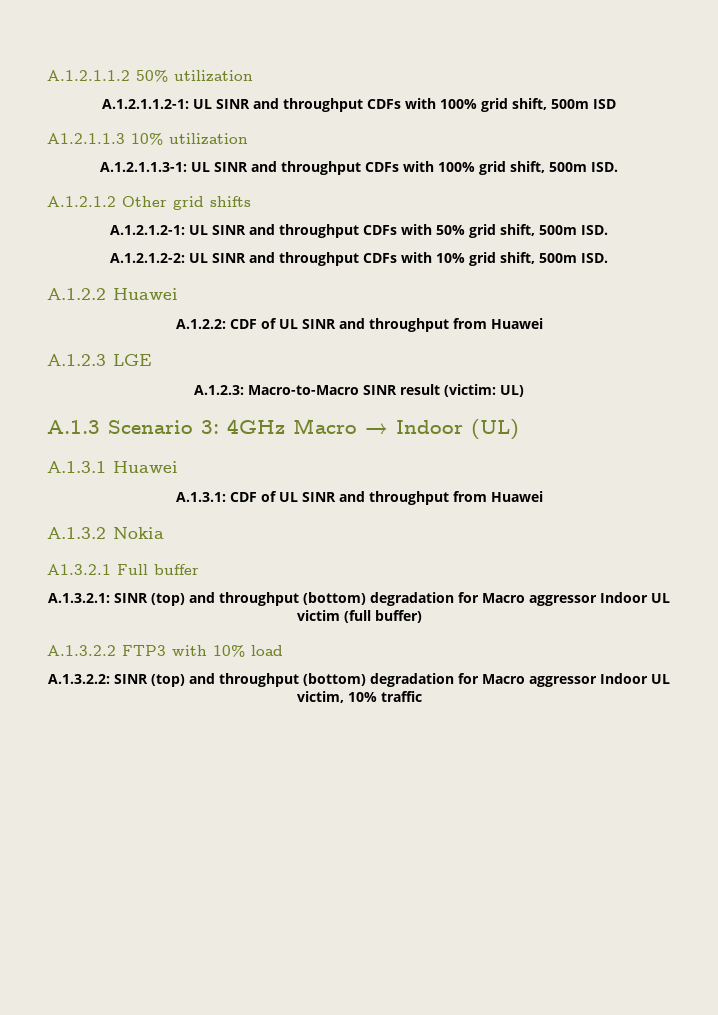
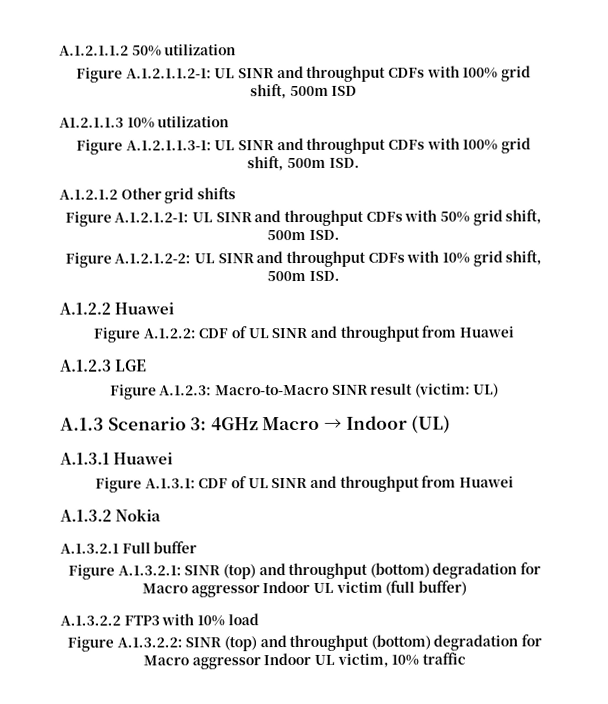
(253, 76) none -> [76,67,124,83] Figure
(248, 139) none -> [76,139,124,155] Figure
(251, 201) none -> [64,211,112,227] Figure
(608, 230) none -> [64,252,112,268] Figure
(178, 294) none -> [93,327,141,343] Figure
(151, 360) none -> [109,384,157,400] Figure
(178, 467) none -> [95,477,143,493] Figure
[47,564,111,575] A1.3.2.1 -> [60,543,119,554] A.1.3.2.1
(199, 569) none -> [67,564,115,580] Figure
(283, 650) none -> [66,636,114,652] Figure

